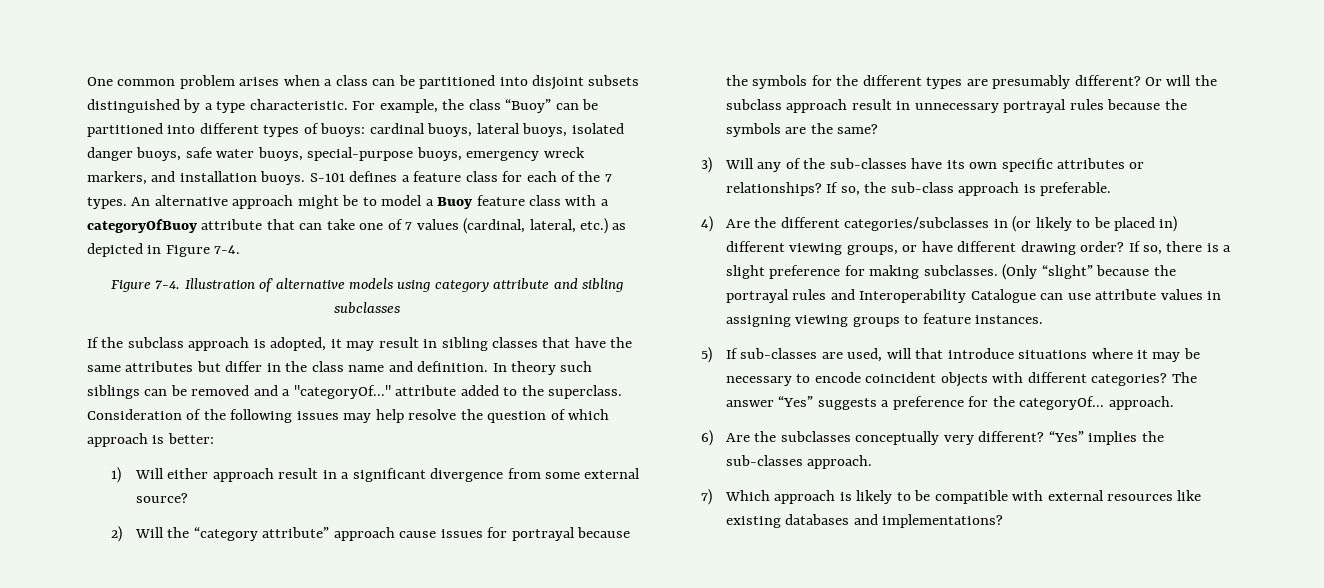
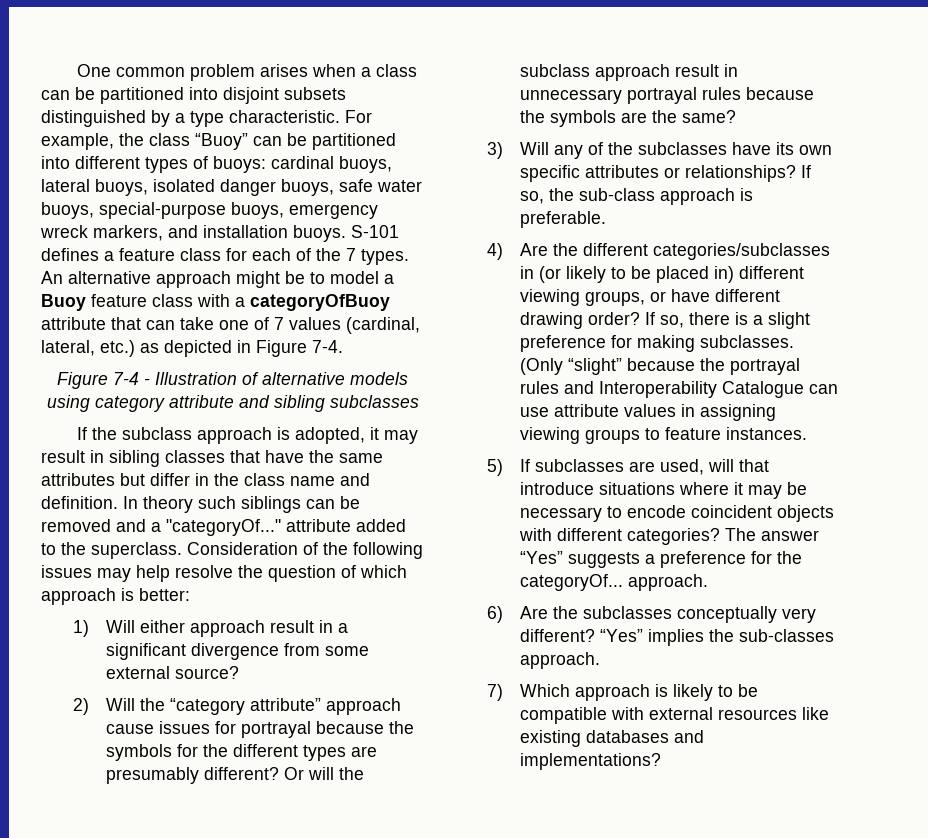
[155,280,181,289] 7-4. -> [113,372,150,385] 7-4 -
[829,158,907,169] sub-classes -> [637,142,727,155] subclasses
[740,348,818,359] sub-classes -> [534,459,624,472] subclasses

